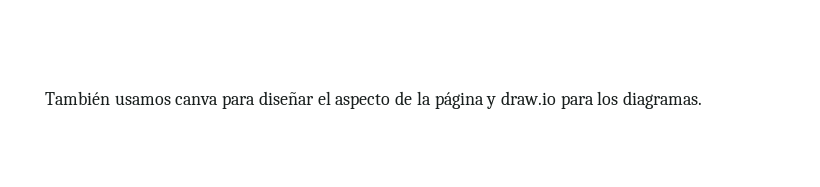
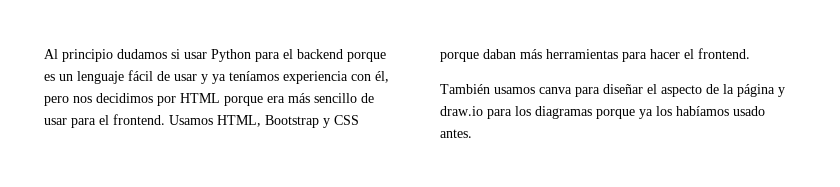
(45, 98) none -> [44,49,386,62] [44,70,389,84] [44,93,374,106] [44,114,359,128] [440,48,750,62] Al principio dudamos si usar Python para el backend porque es un lenguaje fácil de usar y ya teníamos experiencia con él, pero nos decidimos por HTML porque era más sencillo de usar para el frontend. Usamos HTML, Bootstrap y CSS porque daban más herramientas para hacer el frontend. //
[623,91,703,109] diagramas. -> [535,106,765,119] [440,129,472,138] diagramas porque ya los habíamos usado antes.

